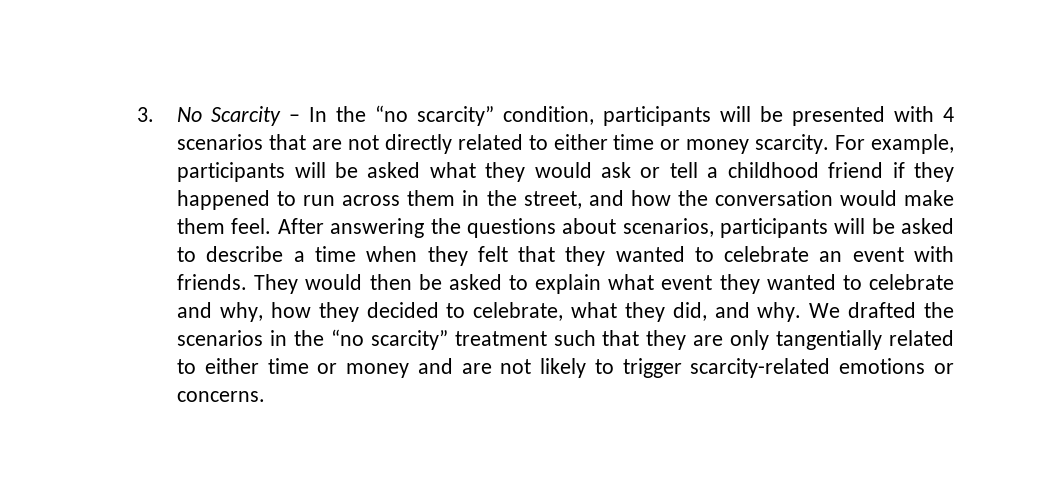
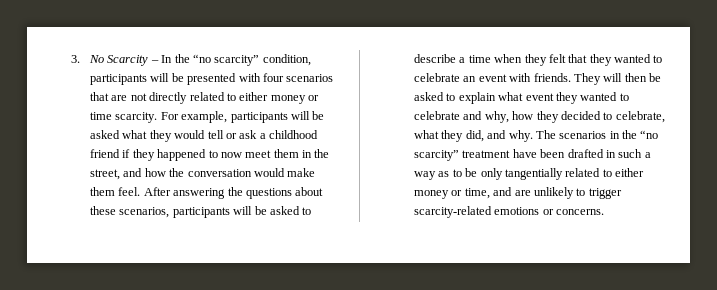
[943,107,955,122] 4 -> [262,73,284,82] four
[613,134,750,154] time or money -> [270,95,320,104] [90,112,113,120] money or time
[601,162,698,178] ask or tell -> [207,130,258,139] tell or ask
[303,195,401,206] run across -> [220,150,272,158] now meet
(617, 226) none -> [90,206,117,215] these
[305,274,363,290] would -> [603,73,623,82] will
[809,302,955,318] We drafted the -> [535,130,556,139] The
[553,330,724,350] such that they are -> [512,149,651,158] [414,168,478,180] have been drafted in such a way as to be
[267,358,587,378] time or money and are not likely -> [414,187,574,199] money or time, and are unlikely

